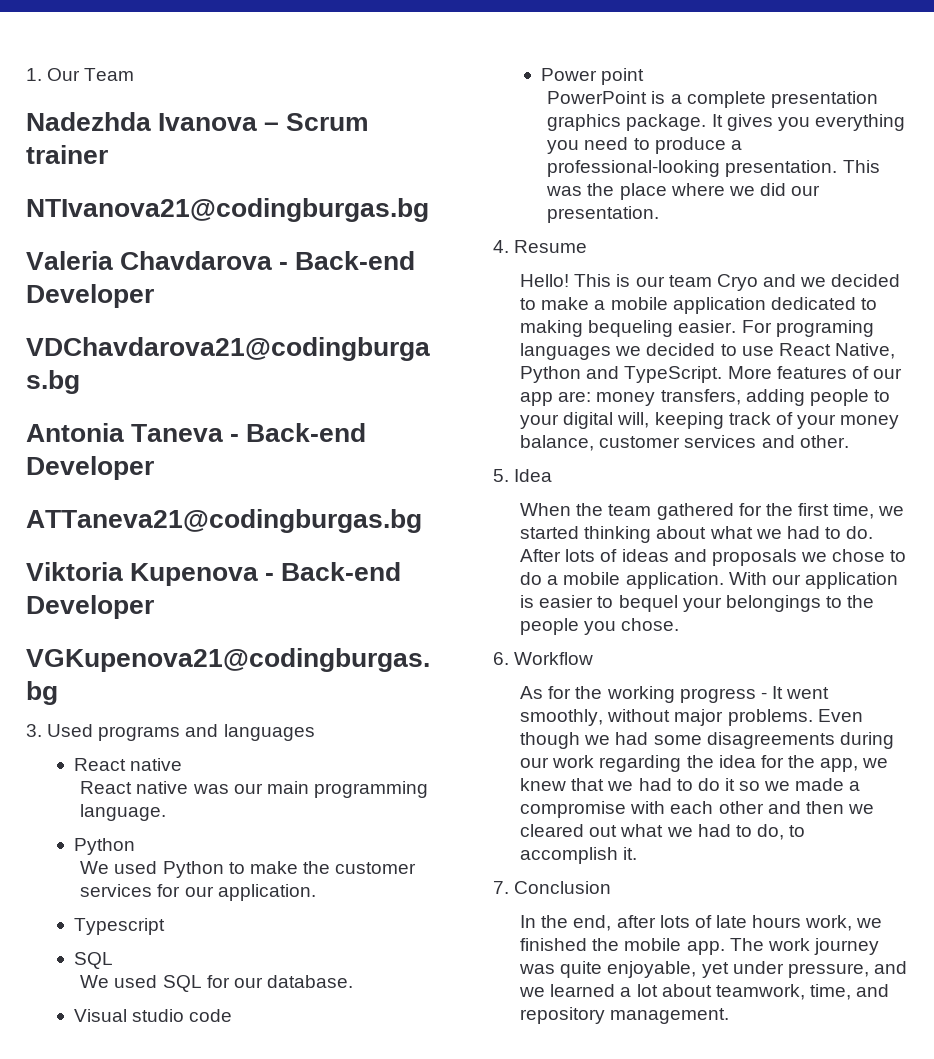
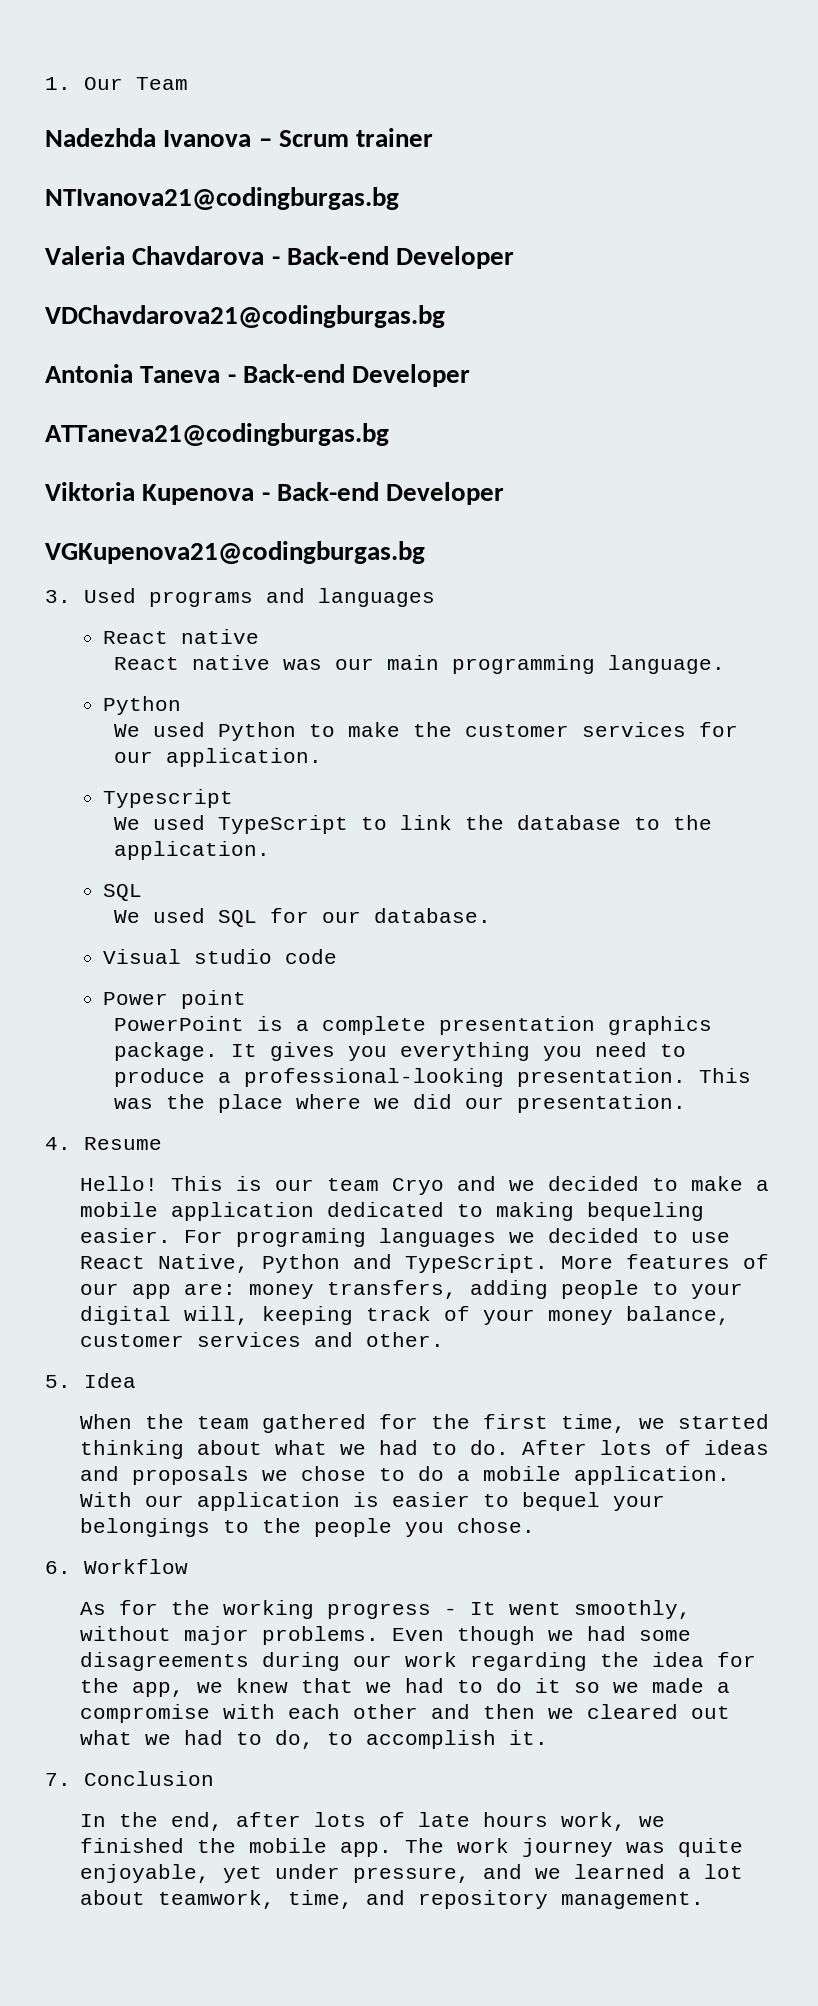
(166, 926) none -> [114,815,713,834] [114,841,271,860] // We used TypeScript to link the database to the application.

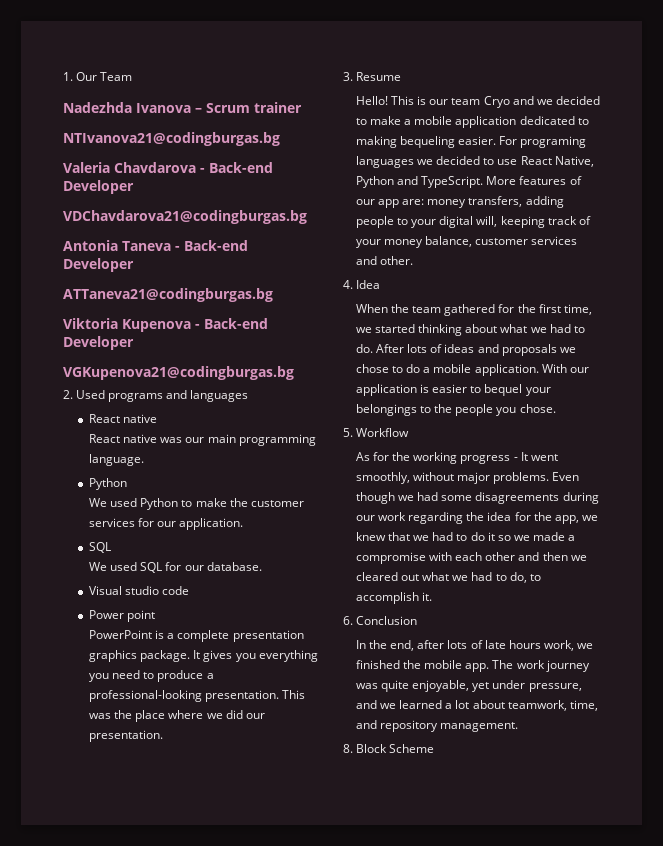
[45,590,71,603] 3. -> [63,390,73,399] 2.
[102,789,233,808] [114,815,713,834] [114,841,271,860] // Typescript // We used TypeScript to link the database to the application. -> (244, 524) none
[45,1137,71,1150] 4. -> [343,72,353,81] 3.
[45,1375,71,1388] 5. -> [343,280,353,289] 4.
[45,1561,71,1574] 6. -> [343,428,353,437] 5.
[45,1773,71,1786] 7. -> [343,616,353,625] 6.
(704, 1900) none -> [343,744,435,753] // 8. Block Scheme

